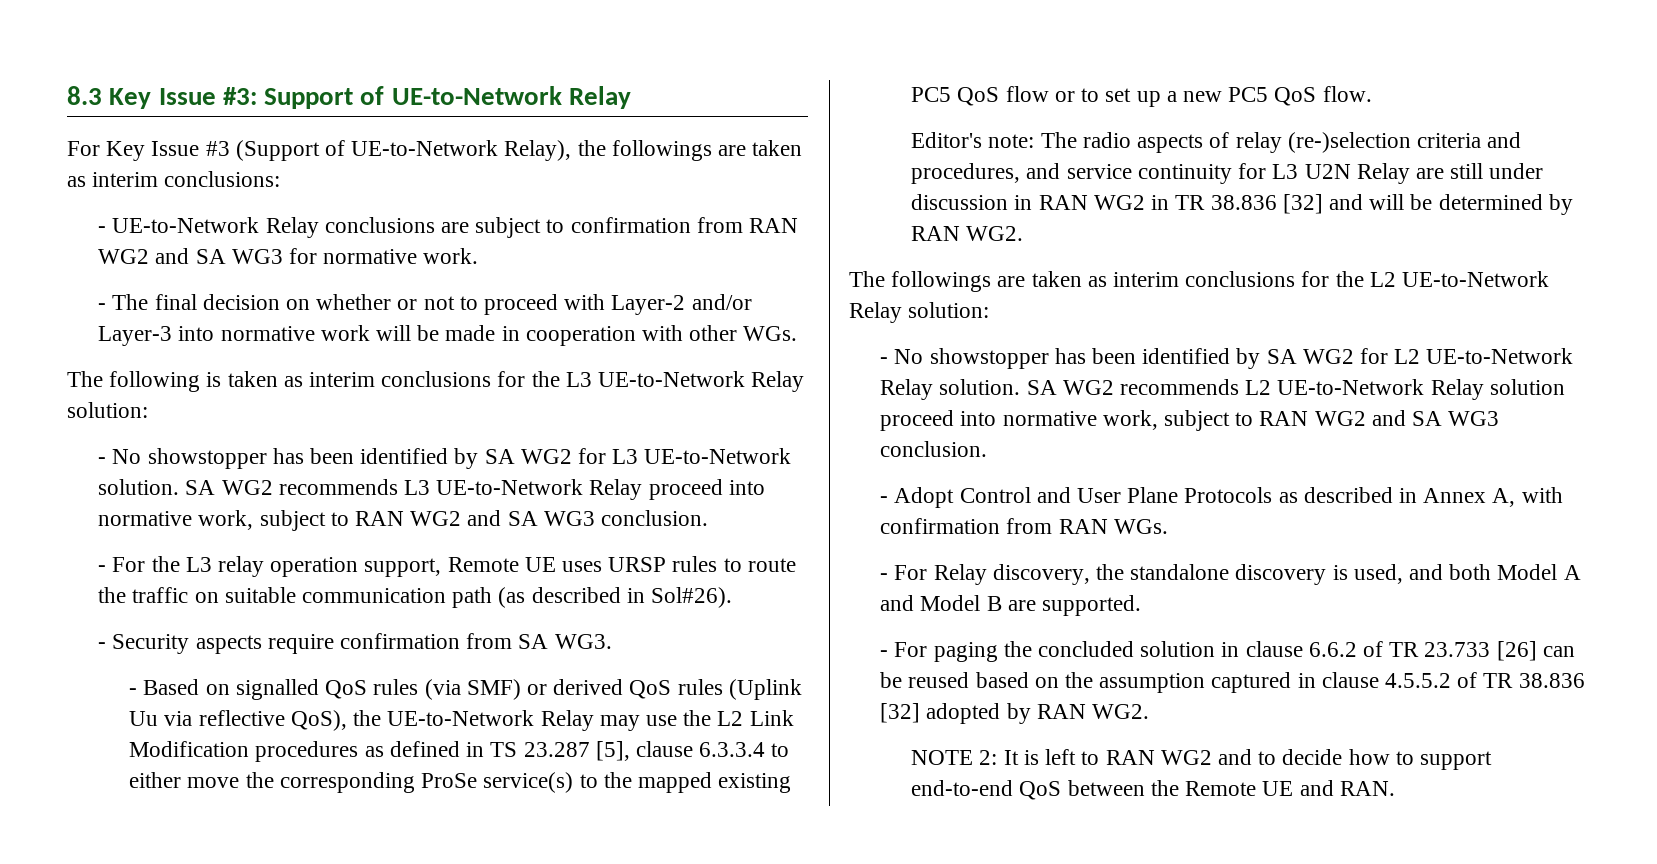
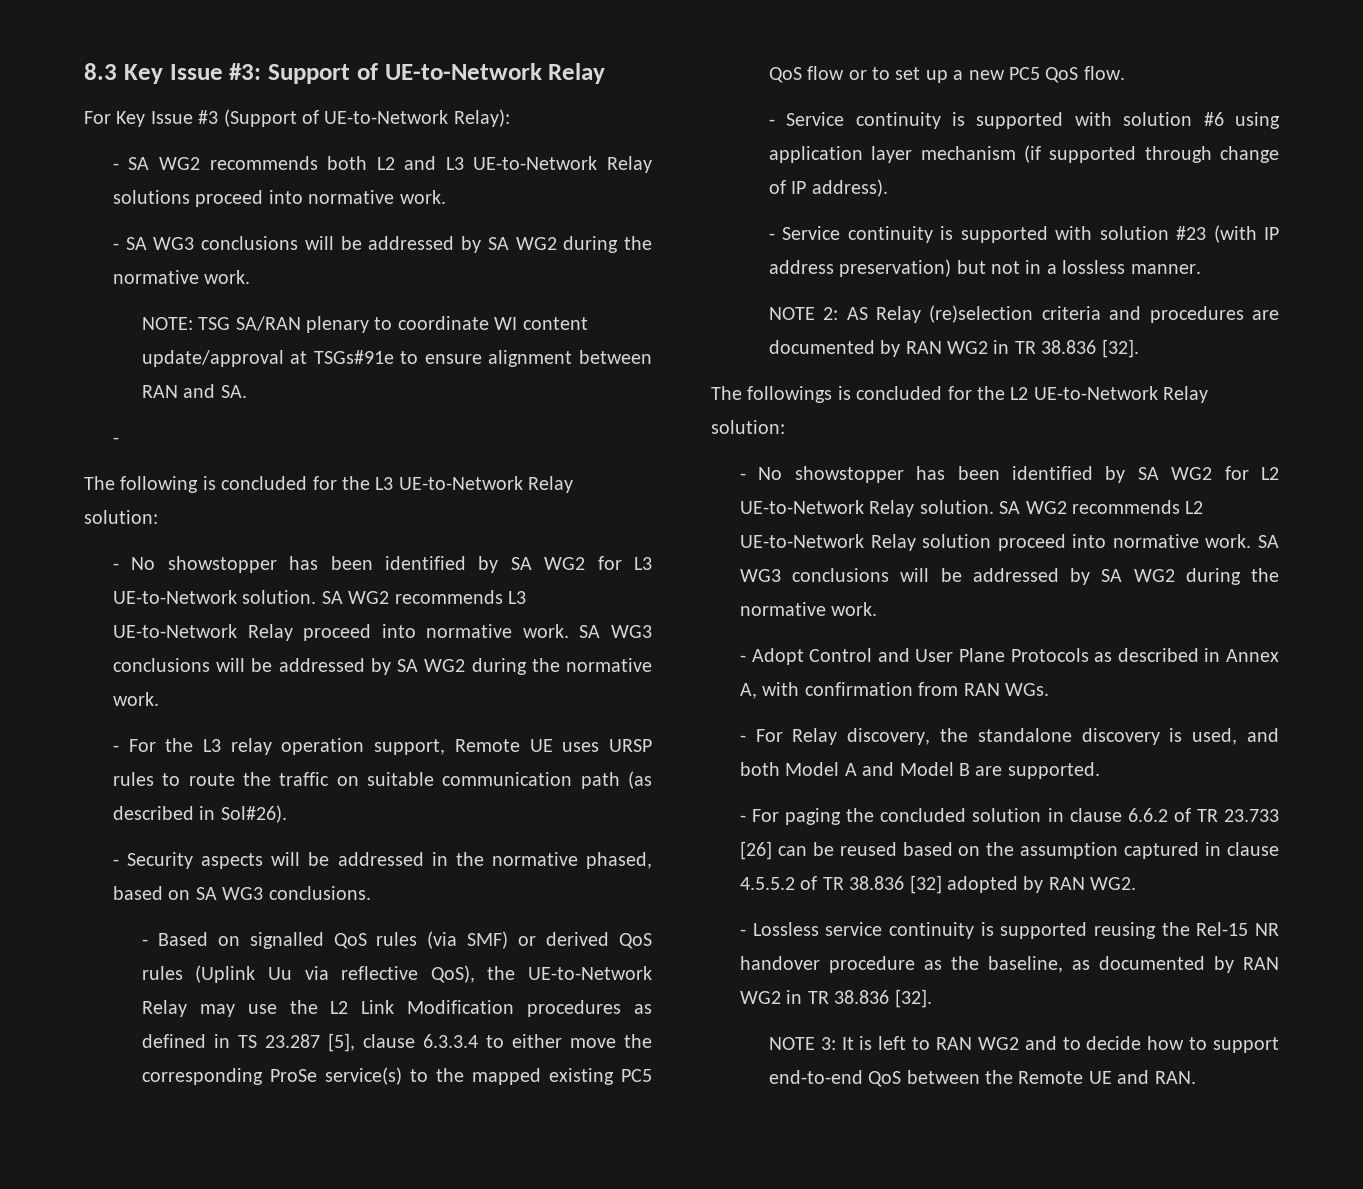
[504,140,803,161] [67,171,281,187] [98,217,799,238] [98,248,479,264] [98,294,752,315] [98,325,798,346] Relay), the followings are taken as interim conclusions: // - UE-to-Network Relay conclusions are subject to confirmation from RAN WG2 and SA WG3 for normative work. // - The final decision on whether or not to proceed with Layer-2 and/or Layer-3 into normative work will be made in cooperation with other WGs. -> [453,109,510,127] [112,156,652,173] [112,190,446,207] [112,236,653,253] [112,270,251,284] [141,316,588,333] [141,350,652,367] [141,384,247,398] [112,437,119,444] Relay): // - SA WG2 recommends both L2 and L3 UE-to-Network Relay solutions proceed into normative work. // - SA WG3 conclusions will be addressed by SA WG2 during the normative work. // NOTE: TSG SA/RAN plenary to coordinate WI content update/approval at TSGs#91e to ensure alignment between RAN and SA. // -
[227,371,492,387] taken as interim conclusions -> [221,476,308,490] concluded
[198,510,709,531] work, subject to RAN WG2 and SA WG3 conclusion. -> [522,624,652,638] [112,658,652,675] [112,692,159,706] work. SA WG3 conclusions will be addressed by SA WG2 during the normative work.
[267,633,612,654] require confirmation from SA WG3. -> [271,852,652,869] [112,886,371,900] will be addressed in the normative phased, based on SA WG3 conclusions.
[911,132,1522,153] [911,163,1544,184] [911,194,1573,215] [911,226,1024,241] [849,271,1296,292] Editor's note: The radio aspects of relay (re-)selection criteria and procedures, and service continuity for L3 U2N Relay are still under discussion in RAN WG2 in TR 38.836 [32] and will be determined by RAN WG2. // The followings are taken as interim conclusions -> [768,112,1280,129] [768,145,1279,163] [768,179,888,197] [768,225,1279,243] [768,259,1201,277] [768,305,1279,323] [768,339,1139,358] [711,386,943,403] - Service continuity is supported with solution #6 using application layer mechanism (if supported through change of IP address). // - Service continuity is supported with solution #23 (with IP address preservation) but not in a lossless manner. // NOTE 2: AS Relay (re)selection criteria and procedures are documented by RAN WG2 in TR 38.836 [32]. // The followings is concluded
[1102,410,1500,431] [880,441,988,457] work, subject to RAN WG2 and SA WG3 conclusion. -> [1205,534,1279,548] [739,568,1279,585] [739,602,878,616] work. SA WG3 conclusions will be addressed by SA WG2 during the normative work.
[911,750,998,765] // NOTE 2: -> [739,922,1279,939] [739,956,1279,973] [739,989,932,1008] [768,1037,836,1050] // - Lossless service continuity is supported reusing the Rel-15 NR handover procedure as the baseline, as documented by RAN WG2 in TR 38.836 [32]. // NOTE 3:

